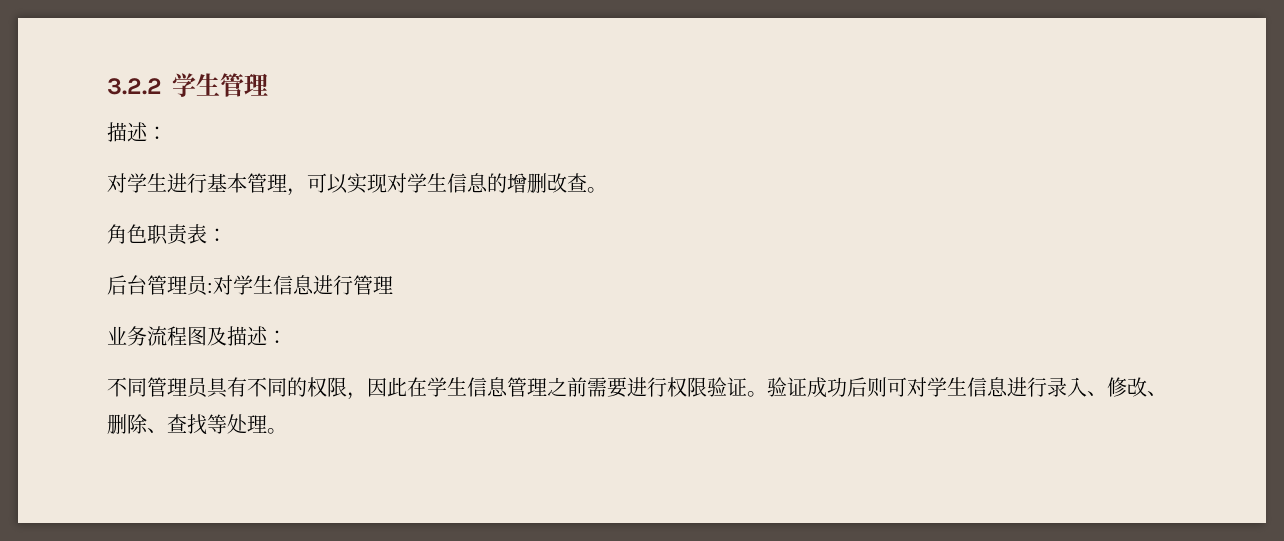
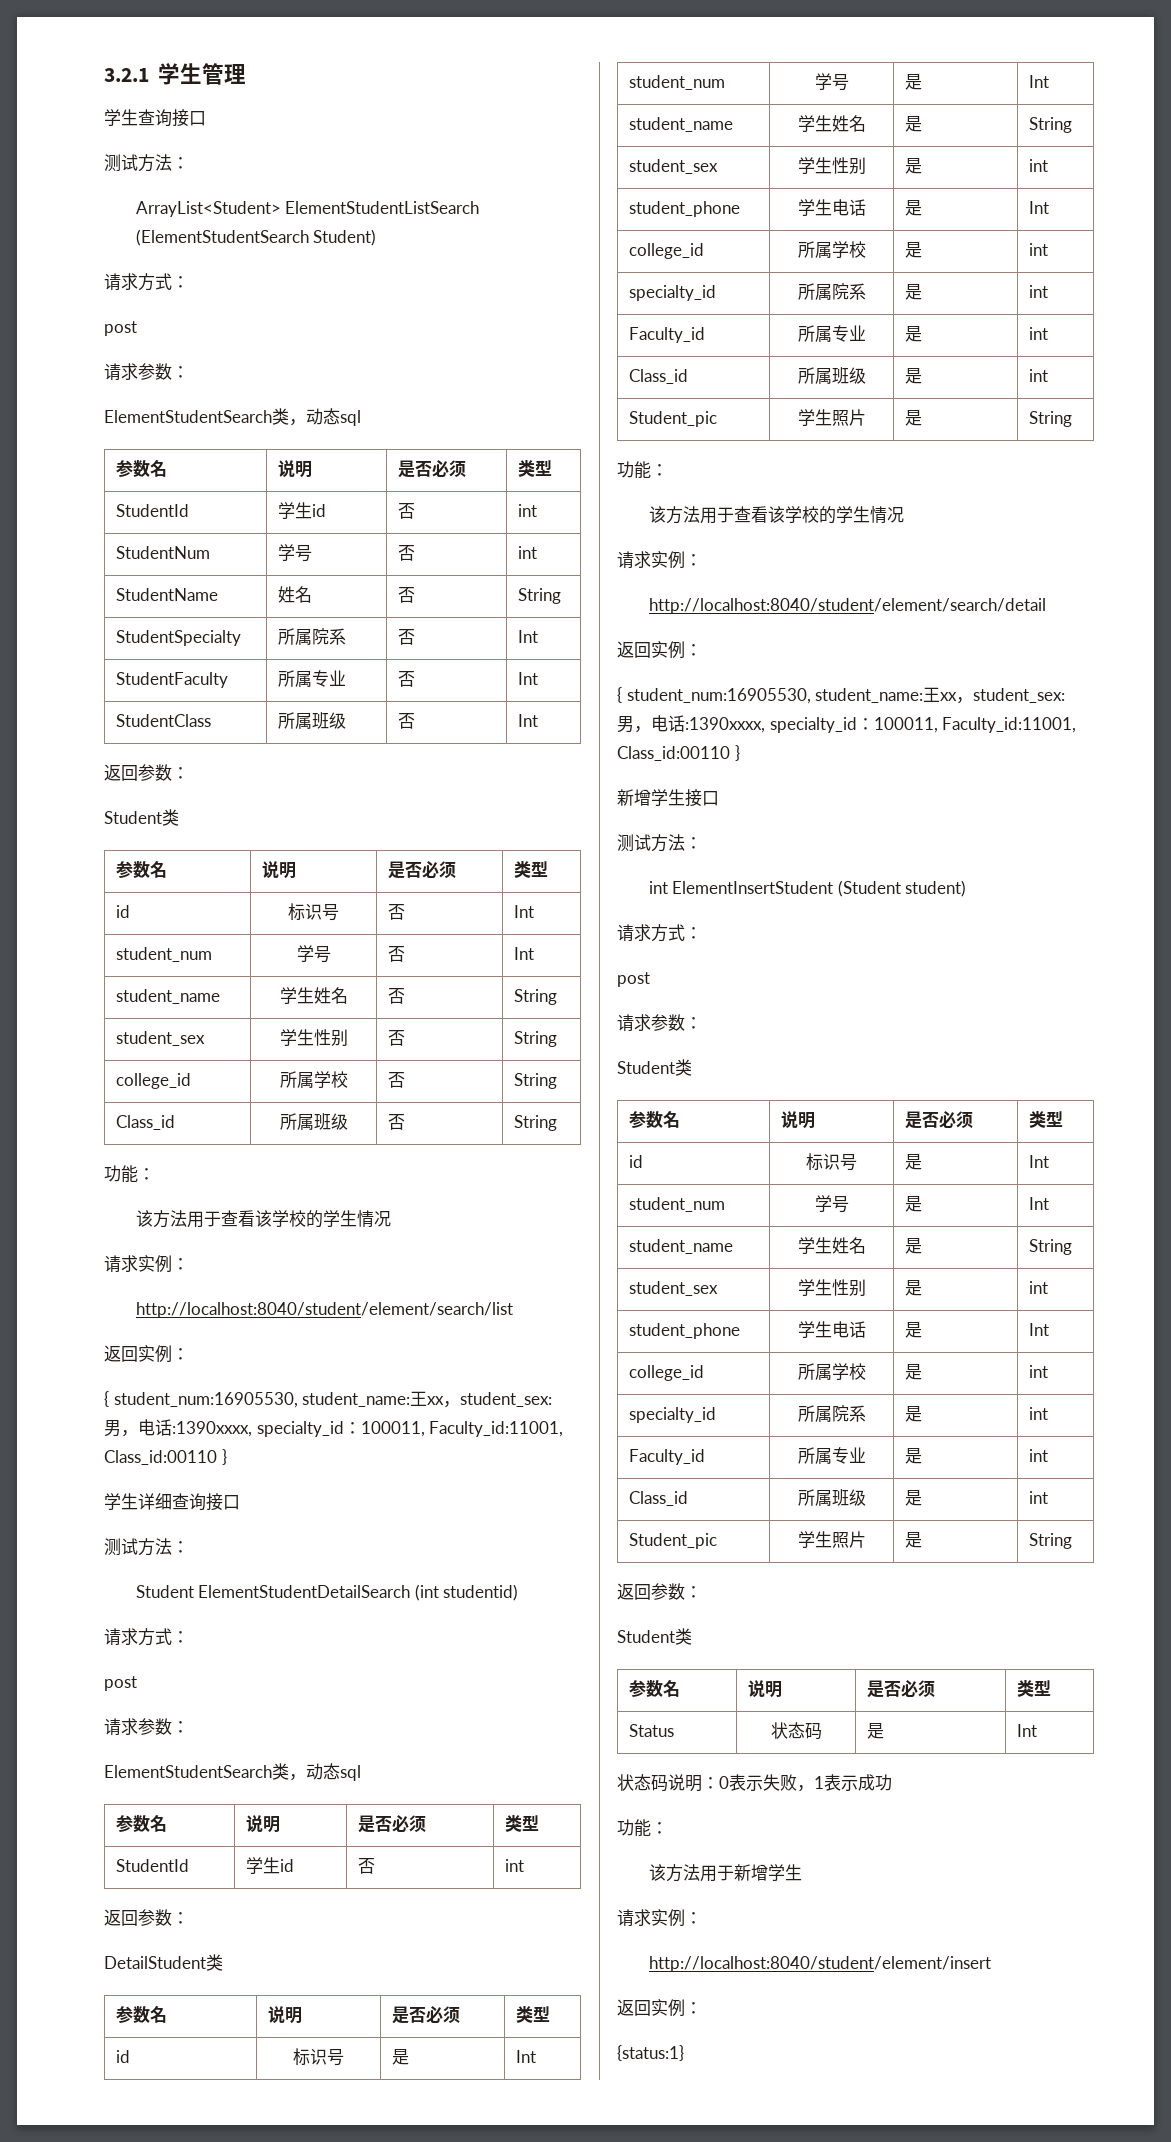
[107,78,162,95] 3.2.2 -> [104,68,149,82] 3.2.1
[107,122,167,142] [107,173,607,196] [107,224,227,245] [107,275,393,296] [107,326,287,346] [107,377,1167,400] [107,414,287,435] 描述： // 对学生进行基本管理，可以实现对学生信息的增删改查。 // 角色职责表： // 后台管理员:对学生信息进行管理 // 业务流程图及描述： // 不同管理员具有不同的权限，因此在学生信息管理之前需要进行权限验证。验证成功后则可对学生信息进行录入、修改、删除、查找等处理。 -> [104,109,206,127] [104,154,189,172] [135,201,480,217] [135,229,377,246] [104,273,189,291] [104,321,137,336] [104,363,189,381] [104,408,361,426] [115,460,167,477] [277,460,312,478] [397,460,466,478] [517,460,552,477] [115,504,189,517] [277,502,326,519] [397,503,415,519] [517,504,537,517] [115,546,210,559] [277,544,312,562] [397,545,415,561] [517,546,537,559] [115,588,218,601] [277,586,312,603] [397,587,415,603] [517,588,561,604] [115,630,241,646] [277,628,346,645] [397,629,415,645] [517,630,538,643] [115,672,228,688] [277,670,346,687] [397,671,415,687] [517,672,538,685] [115,714,211,727] [277,712,346,729] [397,713,415,729] [517,714,538,727] [104,764,189,781] [104,809,179,826] [115,861,167,878] [261,861,296,879] [387,861,456,879] [513,861,548,878] [115,905,130,918] [288,903,339,921] [387,904,405,920] [513,905,534,918] [115,947,212,962] [296,945,331,963] [387,946,405,962] [513,947,534,960] [115,989,220,1004] [279,987,348,1004] [387,988,405,1004] [513,989,557,1005] [115,1031,205,1046] [279,1029,348,1047] [387,1030,405,1046] [513,1031,557,1047] [115,1073,191,1089] [279,1071,348,1088] [387,1072,405,1088] [513,1073,557,1089] [115,1115,175,1130] [279,1113,348,1130] [387,1114,405,1130] [513,1115,557,1131] [104,1165,155,1183] [135,1210,391,1228] [104,1255,189,1273] [135,1302,513,1318] [104,1345,189,1363] [104,1391,553,1408] [104,1419,564,1437] [104,1449,227,1465] [104,1493,240,1511] [104,1538,189,1556] [135,1584,519,1601] [104,1628,189,1646] [104,1676,137,1691] [104,1718,189,1736] [104,1763,361,1781] [115,1815,167,1832] [245,1815,280,1833] [357,1815,426,1833] [504,1815,539,1832] [115,1859,189,1872] [245,1857,294,1874] [357,1858,375,1874] [504,1859,524,1872] [104,1909,189,1926] [104,1954,223,1971] [115,2006,167,2023] [267,2006,302,2024] [391,2006,460,2024] [515,2006,550,2023] [115,2050,130,2063] [293,2048,344,2066] [391,2049,409,2065] [515,2050,536,2063] [628,75,725,90] [814,73,849,91] [904,74,922,90] [1028,75,1049,88] [628,117,733,132] [797,115,866,132] [904,116,922,132] [1028,117,1072,133] [628,159,718,174] [797,157,866,175] [904,158,922,174] [1028,159,1048,172] [628,201,740,217] [797,199,866,216] [904,200,922,216] [1028,201,1049,214] [628,243,704,259] [797,241,866,258] [904,242,922,258] [1028,243,1048,256] [628,285,716,301] [797,283,866,300] [904,284,922,300] [1028,285,1048,298] [628,327,705,343] [797,325,866,342] [904,326,922,342] [1028,327,1048,340] [628,369,688,384] [797,367,866,384] [904,368,922,384] [1028,369,1048,382] [628,411,717,427] [797,409,866,426] [904,410,922,426] [1028,411,1072,427] [617,461,668,479] [648,506,904,524] [617,551,702,569] [648,598,1046,614] [617,641,702,659] [617,687,1066,704] [617,715,1077,733] [617,745,740,761] [617,789,719,807] [617,834,702,852] [648,880,967,897] [617,924,702,942] [617,972,650,987] [617,1014,702,1032] [617,1059,692,1076] [628,1111,680,1128] [780,1111,815,1129] [904,1111,973,1129] [1028,1111,1063,1128] [628,1155,643,1168] [806,1153,857,1171] [904,1154,922,1170] [1028,1155,1049,1168] [628,1197,725,1212] [814,1195,849,1213] [904,1196,922,1212] [1028,1197,1049,1210] [628,1239,733,1254] [797,1237,866,1254] [904,1238,922,1254] [1028,1239,1072,1255] [628,1281,718,1296] [797,1279,866,1297] [904,1280,922,1296] [1028,1281,1048,1294] [628,1323,740,1339] [797,1321,866,1338] [904,1322,922,1338] [1028,1323,1049,1336] [628,1365,704,1381] [797,1363,866,1380] [904,1364,922,1380] [1028,1365,1048,1378] [628,1407,716,1423] [797,1405,866,1422] [904,1406,922,1422] [1028,1407,1048,1420] [628,1449,705,1465] [797,1447,866,1464] [904,1448,922,1464] [1028,1449,1048,1462] [628,1491,688,1506] [797,1489,866,1506] [904,1490,922,1506] [1028,1491,1048,1504] [628,1533,717,1549] [797,1531,866,1548] [904,1532,922,1548] [1028,1533,1072,1549] [617,1583,702,1600] [617,1628,692,1645] [628,1680,680,1697] [747,1680,782,1698] [866,1680,935,1698] [1016,1680,1051,1697] [628,1724,674,1737] [770,1722,822,1740] [866,1723,884,1739] [1016,1724,1037,1737] [617,1774,892,1792] [617,1819,668,1837] [648,1864,802,1882] [617,1909,702,1927] [648,1956,991,1972] [617,1999,702,2017] [617,2045,684,2061] 学生查询接口 // 测试方法： // ArrayList<Student> ElementStudentListSearch (ElementStudentSearch Student) // 请求方式： // post // 请求参数： // ElementStudentSearch类，动态sql // 参数名 | 说明 | 是否必须 | 类型 // StudentId | 学生id | 否 | int // StudentNum | 学号 | 否 | int // StudentName | 姓名 | 否 | String // StudentSpecialty | 所属院系 | 否 | Int // StudentFaculty | 所属专业 | 否 | Int // StudentClass | 所属班级 | 否 | Int // 返回参数： // Student类 // 参数名 | 说明 | 是否必须 | 类型 // id | 标识号 | 否 | Int // student_num | 学号 | 否 | Int // student_name | 学生姓名 | 否 | String // student_sex | 学生性别 | 否 | String // college_id | 所属学校 | 否 | String // Class_id | 所属班级 | 否 | String // 功能： // 该方法用于查看该学校的学生情况 // 请求实例： // http://localhost:8040/student/element/search/list // 返回实例： // { student_num:16905530, student_name:王xx，student_sex:男，电话:1390xxxx, specialty_id：100011, Faculty_id:11001, Class_id:00110 } // 学生详细查询接口 // 测试方法： // Student ElementStudentDetailSearch (int studentid) // 请求方式： // post // 请求参数： // ElementStudentSearch类，动态sql // 参数名 | 说明 | 是否必须 | 类型 // StudentId | 学生id | 否 | int // 返回参数： // DetailStudent类 // 参数名 | 说明 | 是否必须 | 类型 // id | 标识号 | 是 | Int // student_num | 学号 | 是 | Int // student_name | 学生姓名 | 是 | String // student_sex | 学生性别 | 是 | int // student_phone | 学生电话 | 是 | Int // college_id | 所属学校 | 是 | int // specialty_id | 所属院系 | 是 | int // Faculty_id | 所属专业 | 是 | int // Class_id | 所属班级 | 是 | int // Student_pic | 学生照片 | 是 | String // 功能： // 该方法用于查看该学校的学生情况 // 请求实例： // http://localhost:8040/student/element/search/detail // 返回实例： // { student_num:16905530, student_name:王xx，student_sex:男，电话:1390xxxx, specialty_id：100011, Faculty_id:11001, Class_id:00110 } // 新增学生接口 // 测试方法： // int ElementInsertStudent (Student student) // 请求方式： // post // 请求参数： // Student类 // 参数名 | 说明 | 是否必须 | 类型 // id | 标识号 | 是 | Int // student_num | 学号 | 是 | Int // student_name | 学生姓名 | 是 | String // student_sex | 学生性别 | 是 | int // student_phone | 学生电话 | 是 | Int // college_id | 所属学校 | 是 | int // specialty_id | 所属院系 | 是 | int // Faculty_id | 所属专业 | 是 | int // Class_id | 所属班级 | 是 | int // Student_pic | 学生照片 | 是 | String // 返回参数： // Student类 // 参数名 | 说明 | 是否必须 | 类型 // Status | 状态码 | 是 | Int // 状态码说明：0表示失败，1表示成功 // 功能： // 该方法用于新增学生 // 请求实例： // http://localhost:8040/student/element/insert // 返回实例： // {status:1}

